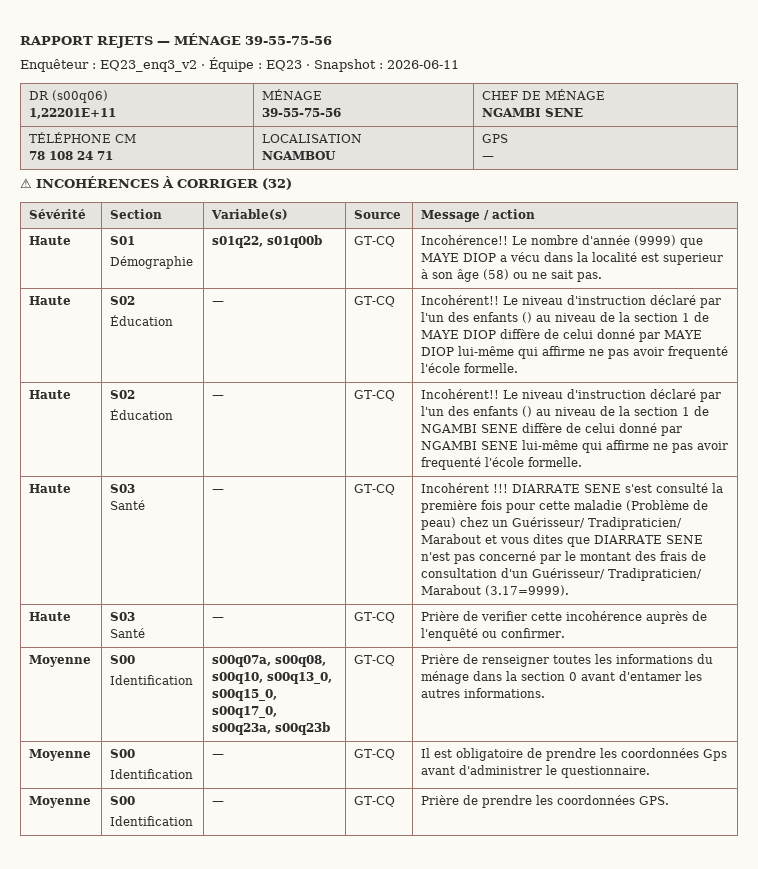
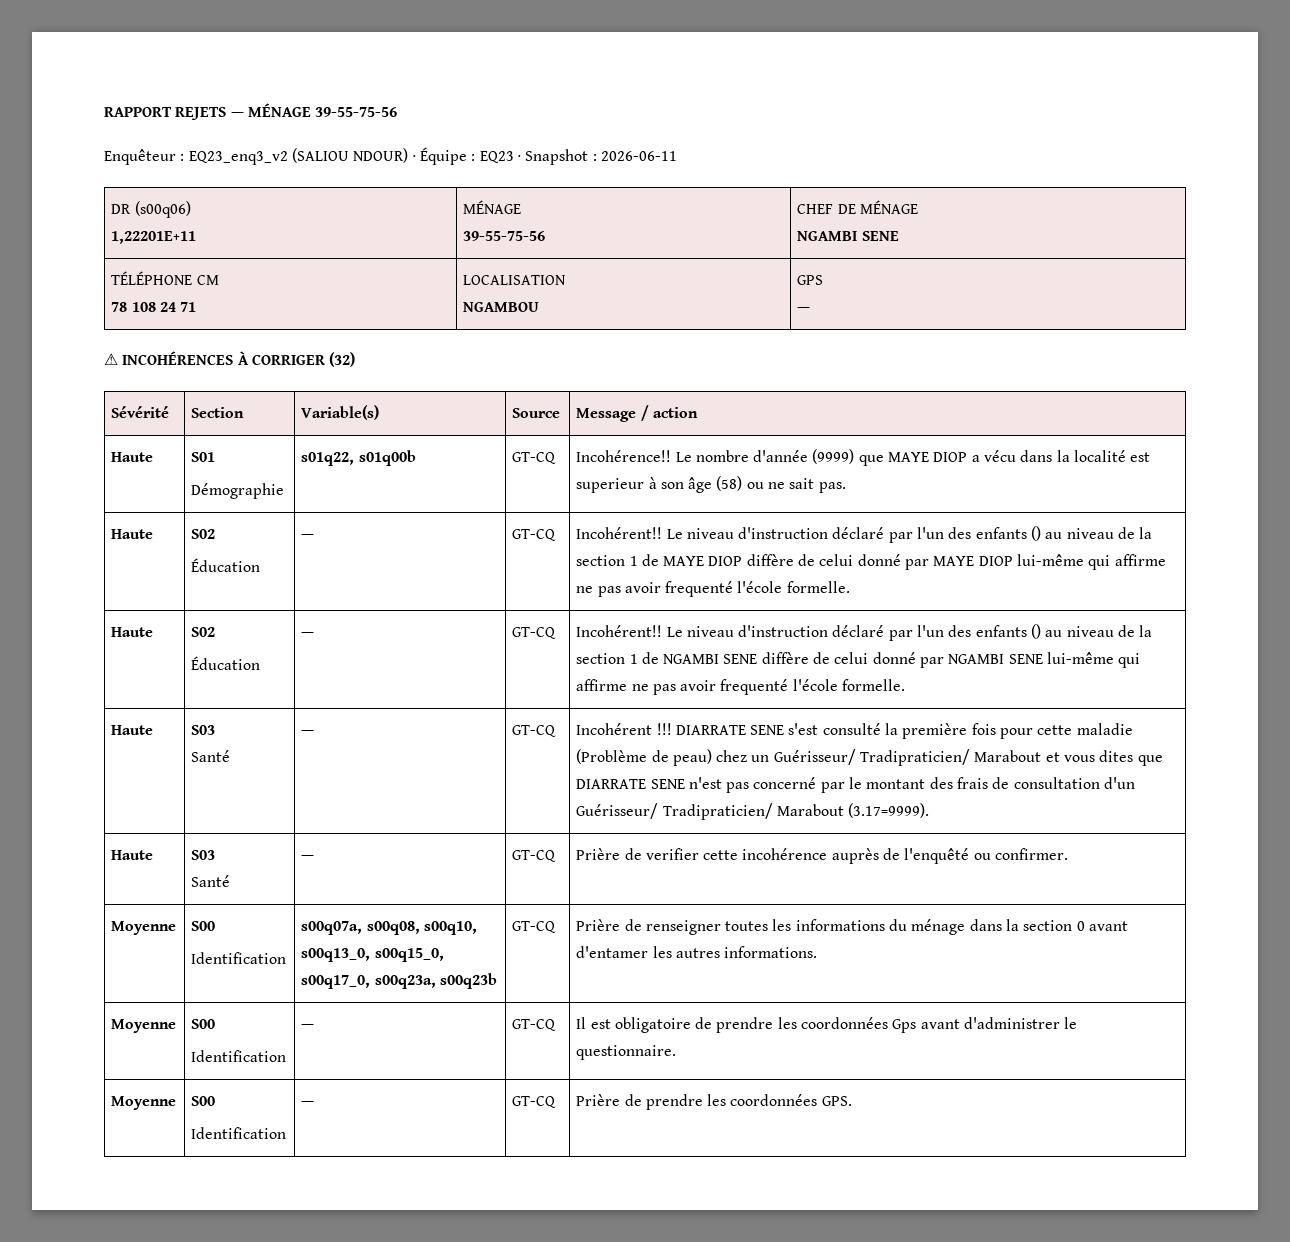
(197, 66) none -> [291,148,409,163] (SALIOU NDOUR)

